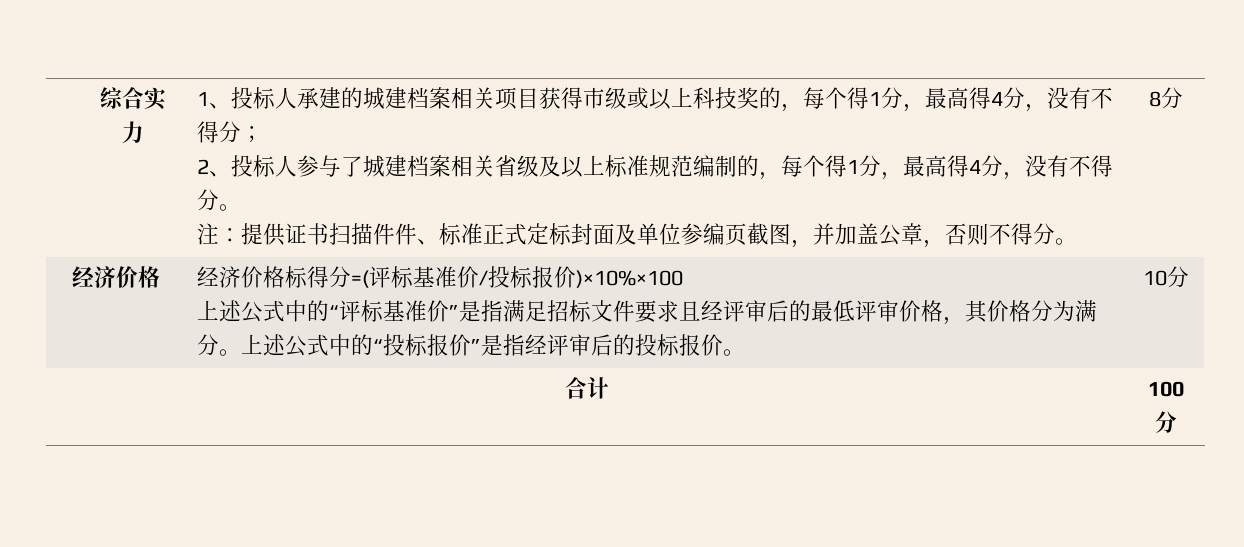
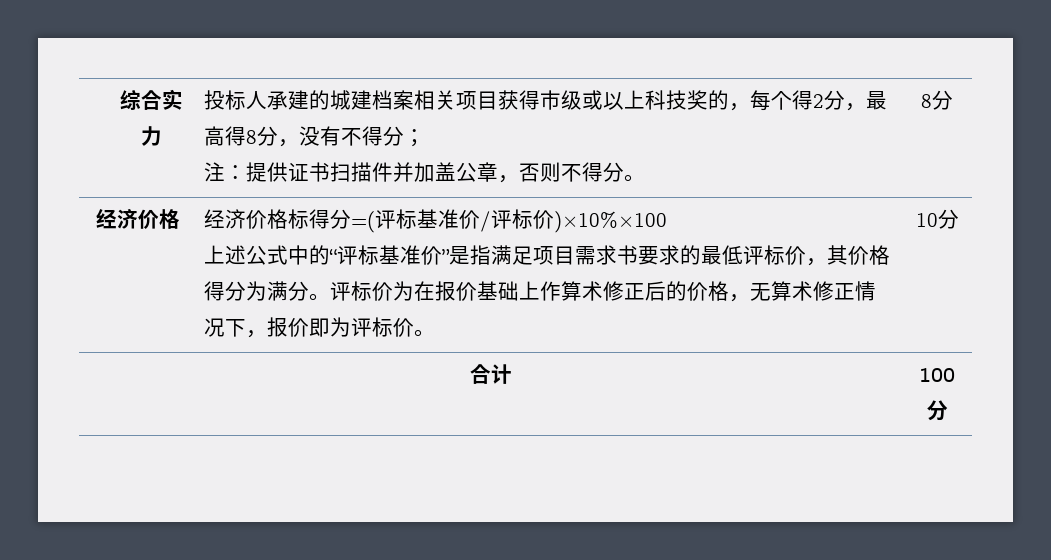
[196,92,231,109] 1、 -> (162, 136) none
[868,87,1003,112] 1分，最高得4 -> [813,90,888,111] [204,126,258,146] 2分，最高得8
[196,155,1113,180] [196,189,241,211] // 2、投标人参与了城建档案相关省级及以上标准规范编制的，每个得1分，最高得4分，没有不得分。 -> (426, 138) none
[394,223,813,248] 件、标准正式定标封面及单位参编页截图， -> (394, 172) none
[487,266,554,288] 投标报 -> [491,209,534,229] 评标
[546,300,789,323] 招标文件要求且经评审后 -> [533,245,681,265] 项目需求书要求
[876,300,943,322] 审价格 -> [764,245,807,265] 标价
(1031, 311) none -> [204,281,226,301] 得
[240,334,701,357] 上述公式中的“投标报价”是指经评审后的投标报 -> [330,281,877,302] [204,317,394,338] 评标价为在报价基础上作算术修正后的价格，无算术修正情况下，报价即为评标

